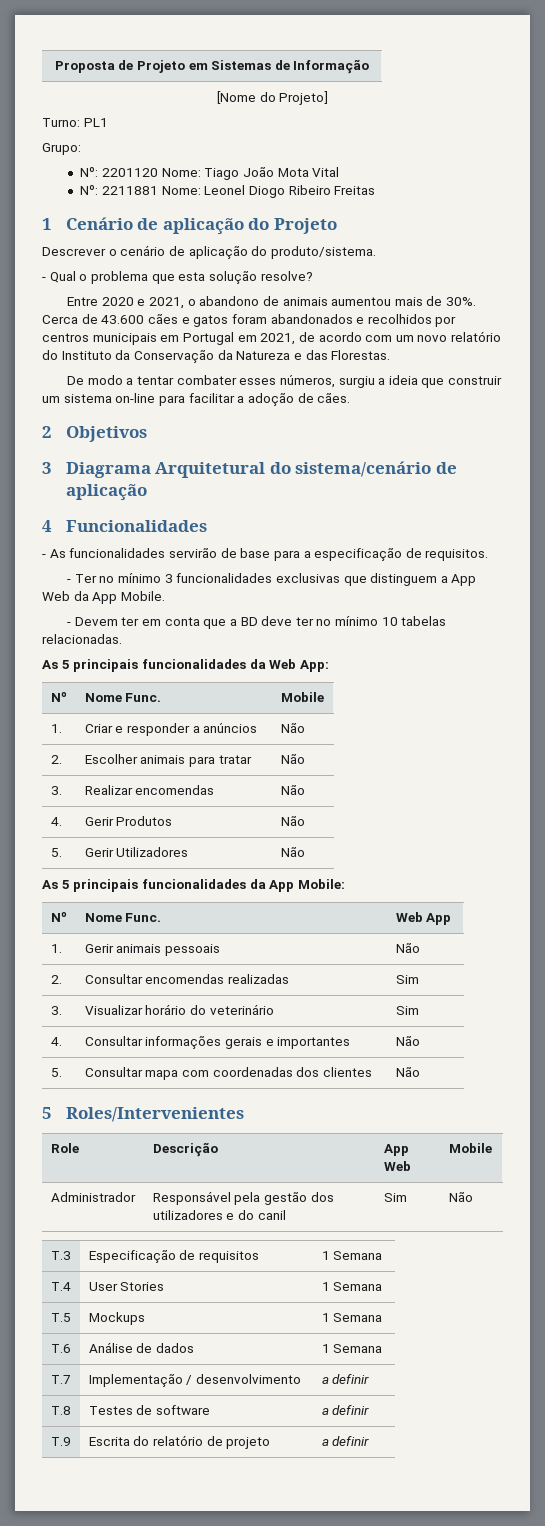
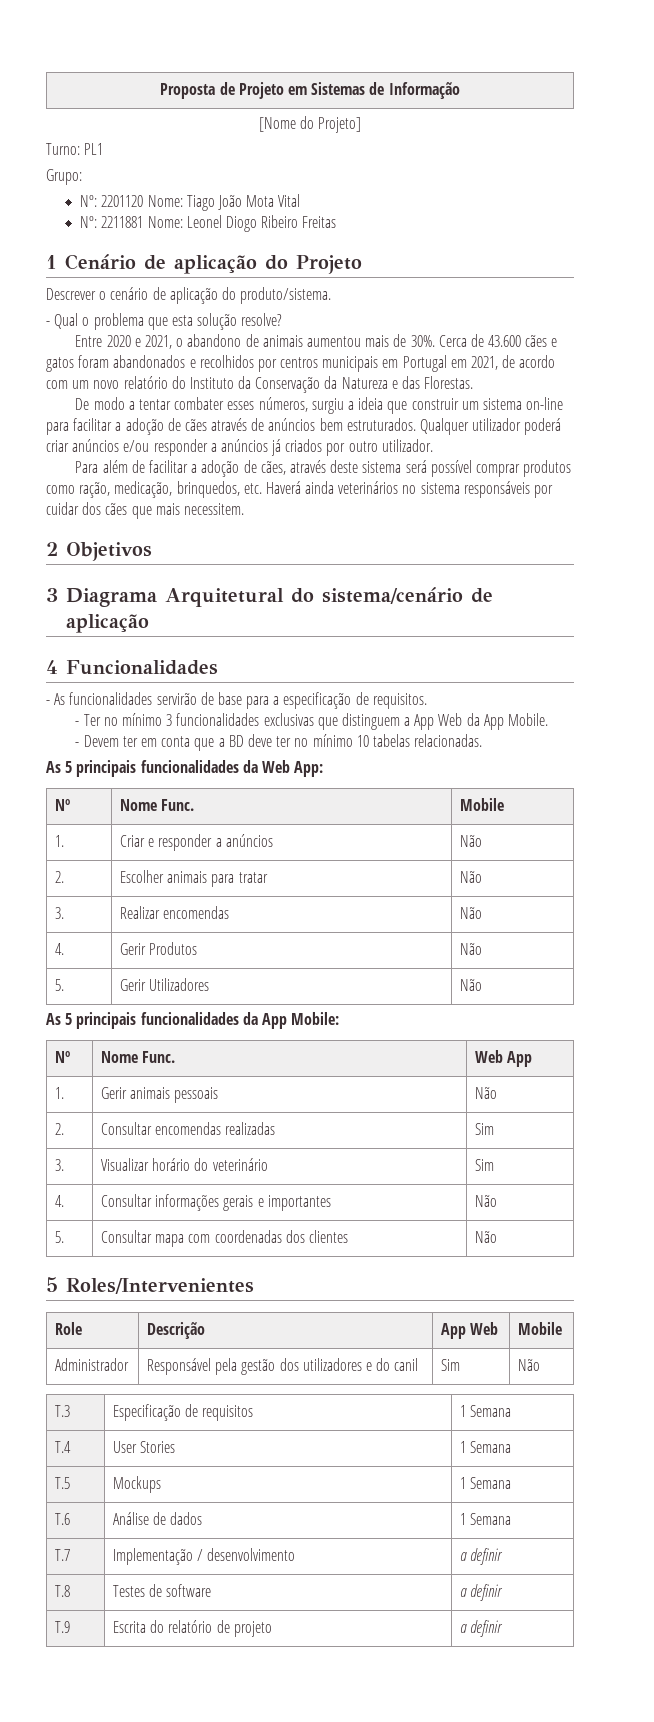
[317,393,351,403] cães. -> [184,418,562,435] [46,439,433,456] [75,460,572,477] [46,481,554,498] [46,502,244,519] cães através de anúncios bem estruturados. Qualquer utilizador poderá criar anúncios e/ou responder a anúncios já criados por outro utilizador. // Para além de facilitar a adoção de cães, através deste sistema será possível comprar produtos como ração, medicação, brinquedos, etc. Haverá ainda veterinários no sistema responsáveis por cuidar dos cães que mais necessitem.

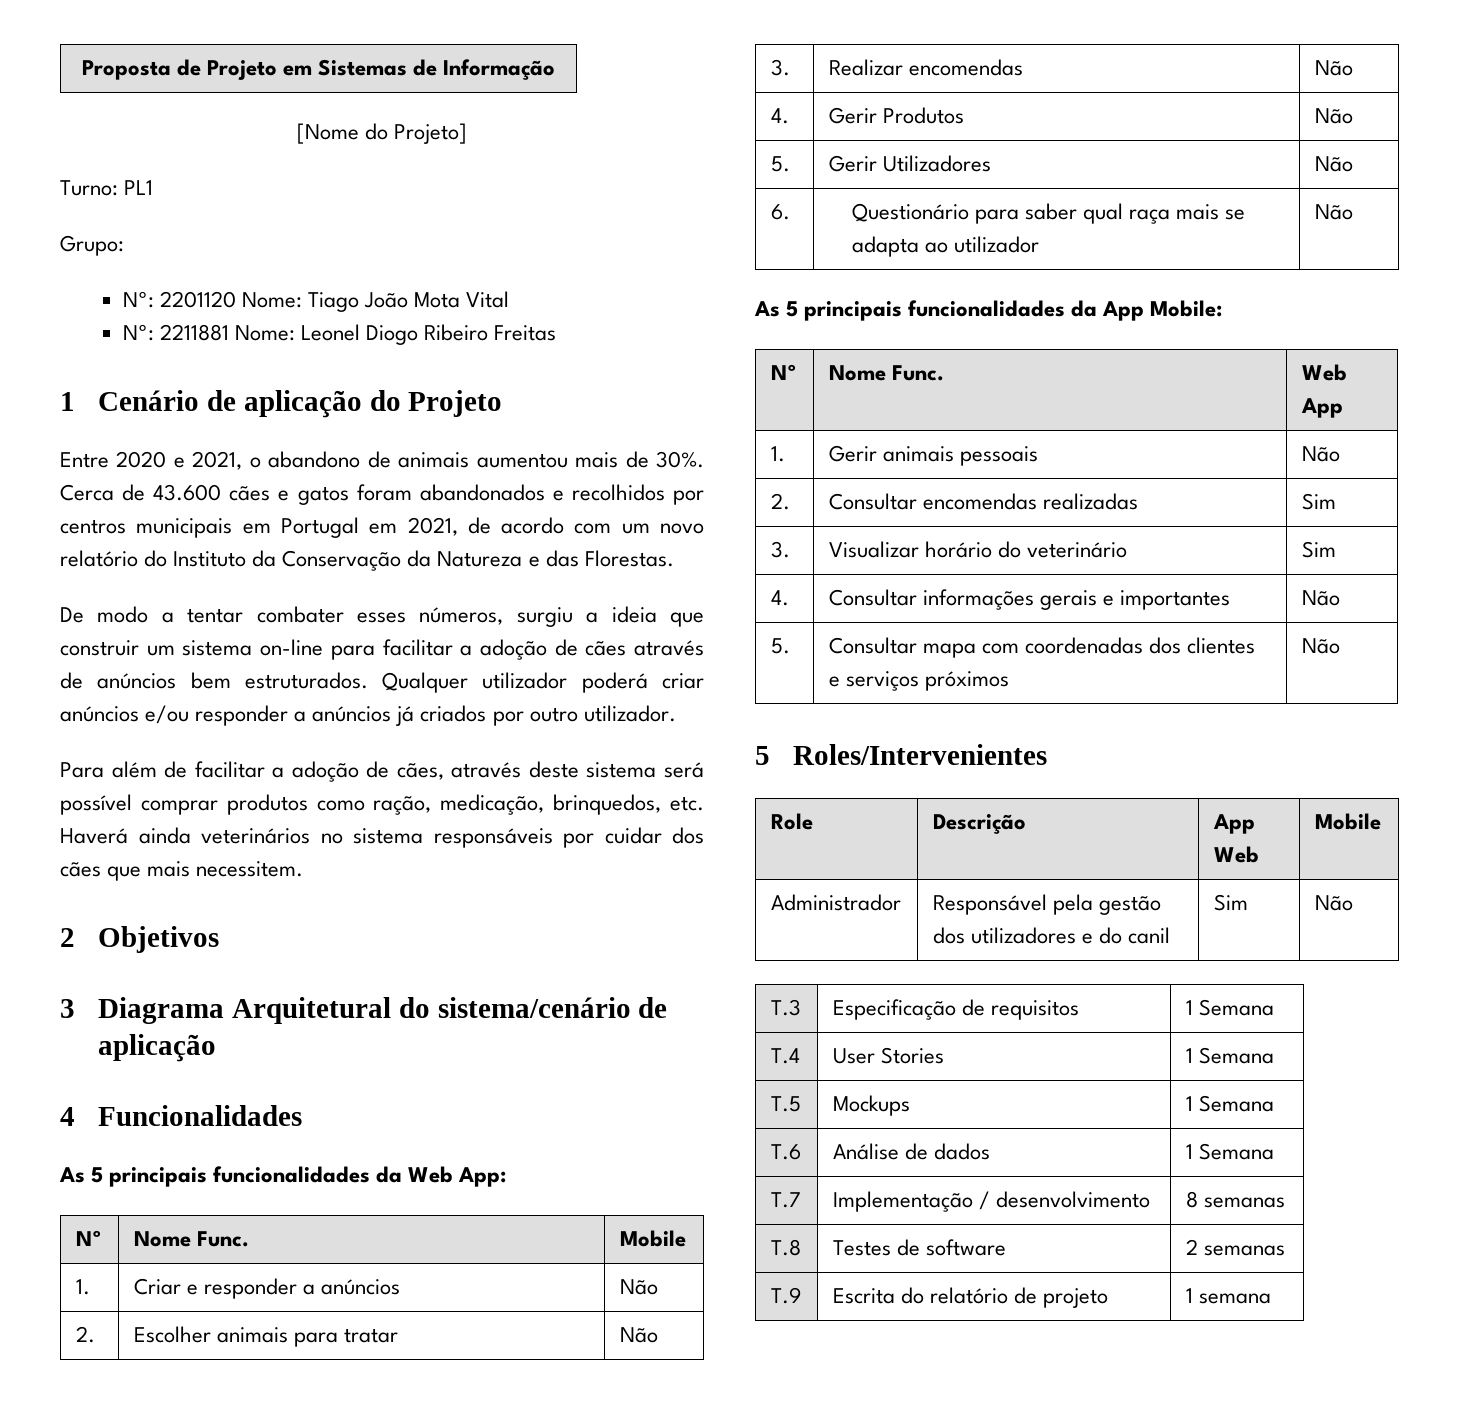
[46,287,332,304] [46,313,283,330] // Descrever o cenário de aplicação do produto/sistema. // - Qual o problema que esta solução resolve? -> (503, 403) none
[46,692,427,709] [75,713,549,730] [75,734,483,751] // - As funcionalidades servirão de base para a especificação de requisitos. // - Ter no mínimo 3 funcionalidades exclusivas que distinguem a App Web da App Mobile. // - Devem ter em conta que a BD deve ter no mínimo 10 tabelas relacionadas. -> (303, 1115) none
(483, 984) none -> [770,204,790,220] [851,203,1246,224] [851,236,1039,257] [1314,204,1353,220] // 6. | Questionário para saber qual raça mais se adapta ao utilizador | Não
(348, 1236) none -> [828,671,1009,691] e serviços próximos
[460,1548,504,1565] a definir -> [1185,1191,1285,1208] 8 semanas
[460,1584,504,1601] a definir -> [1185,1239,1285,1256] 2 semanas
[460,1620,504,1637] a definir -> [1185,1288,1271,1304] 1 semana

